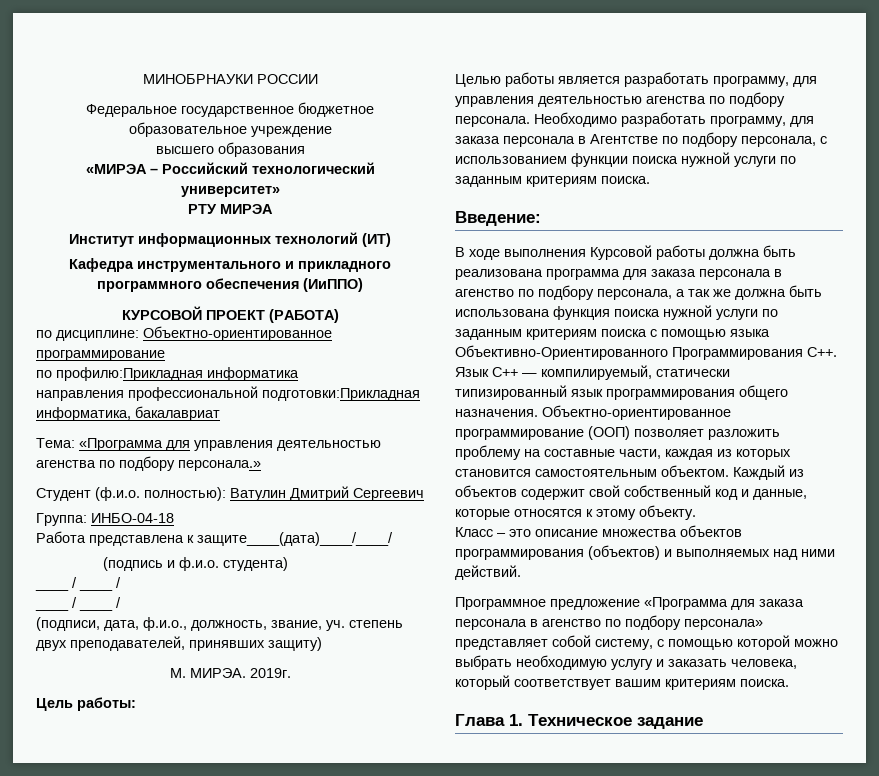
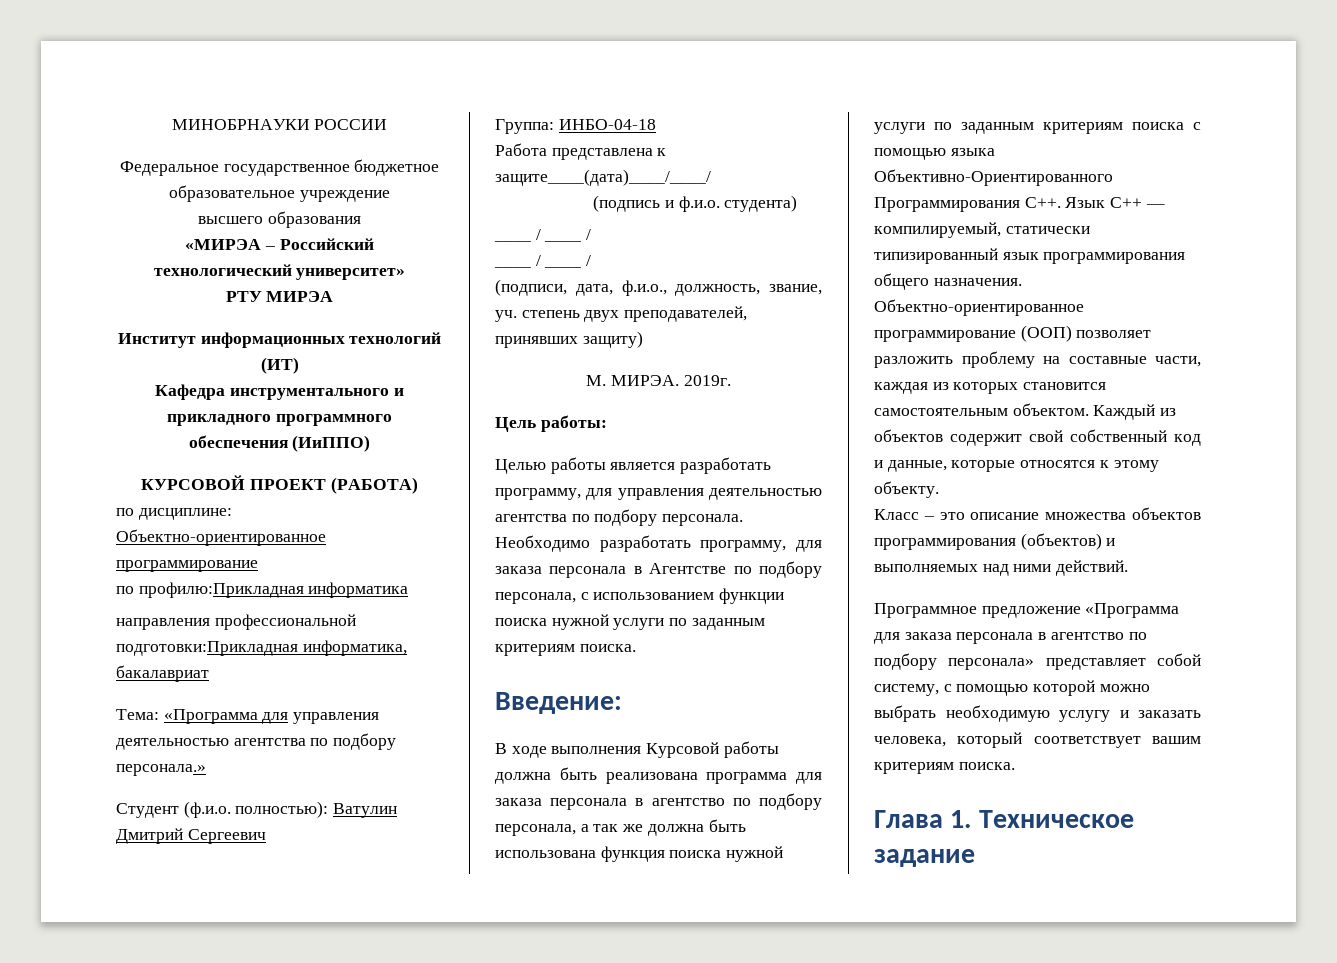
[36,460,96,468] агенства -> [233,738,306,746] агентства
[646,96,706,104] агенства -> [495,514,567,522] агентства
[455,289,514,297] агенство -> [651,798,725,806] агентство
[542,619,601,627] агенство -> [1050,632,1124,640] агентство

